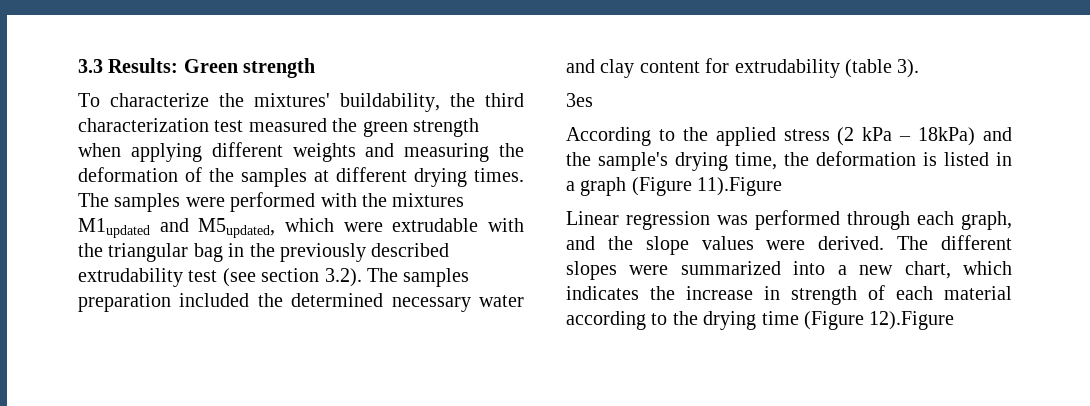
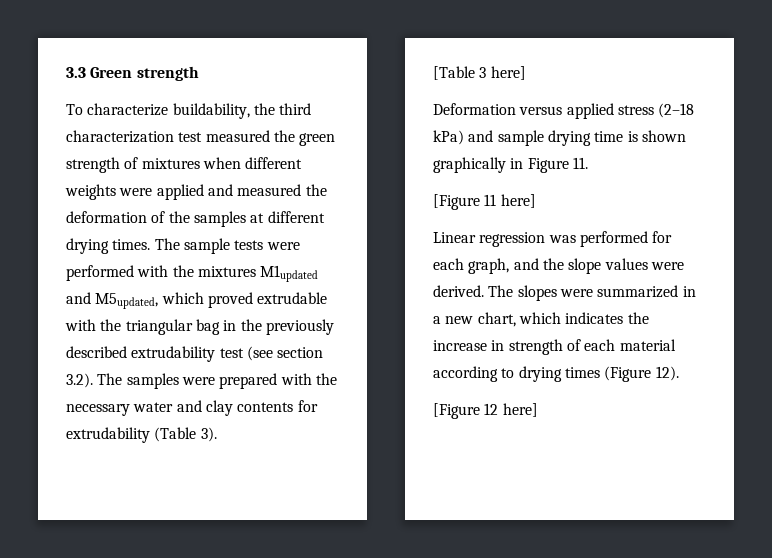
[108,58,179,73] Results: -> (86, 72) none
[219,93,330,107] the mixtures' -> (169, 109) none
[78,142,490,162] when applying different weights and measuring -> [124,157,303,169] [65,184,302,200] of mixtures when different weights were applied and measured
[114,193,181,212] samples -> [183,238,264,254] sample tests
[343,222,383,232] were -> [207,292,253,308] proved
[78,293,384,312] preparation included the determined -> [181,373,337,389] were prepared with the
[639,61,700,73] content -> [237,402,294,412] contents
[845,59,892,78] (table -> [154,427,197,442] (Table
[566,93,593,107] [566,127,1013,146] [566,151,1012,171] [566,177,783,196] 3es // According to the applied stress (2 kPa – 18kPa) and the sample's drying time, the deformation is listed in a graph (Figure 11).Figure -> [433,66,526,80] [433,103,695,119] [433,130,686,146] [433,157,588,173] [433,194,536,210] [Table 3 here] // Deformation versus applied stress (2–18 kPa) and sample drying time is shown graphically in Figure 11. // [Figure 11 here]
[847,211,910,230] through -> [652,231,673,243] for
[941,235,1012,250] different -> (514, 291) none
[793,261,826,275] into -> [682,286,696,297] in
[672,311,955,330] the drying time (Figure 12).Figure -> [518,366,679,382] [433,403,538,419] drying times (Figure 12). // [Figure 12 here]

